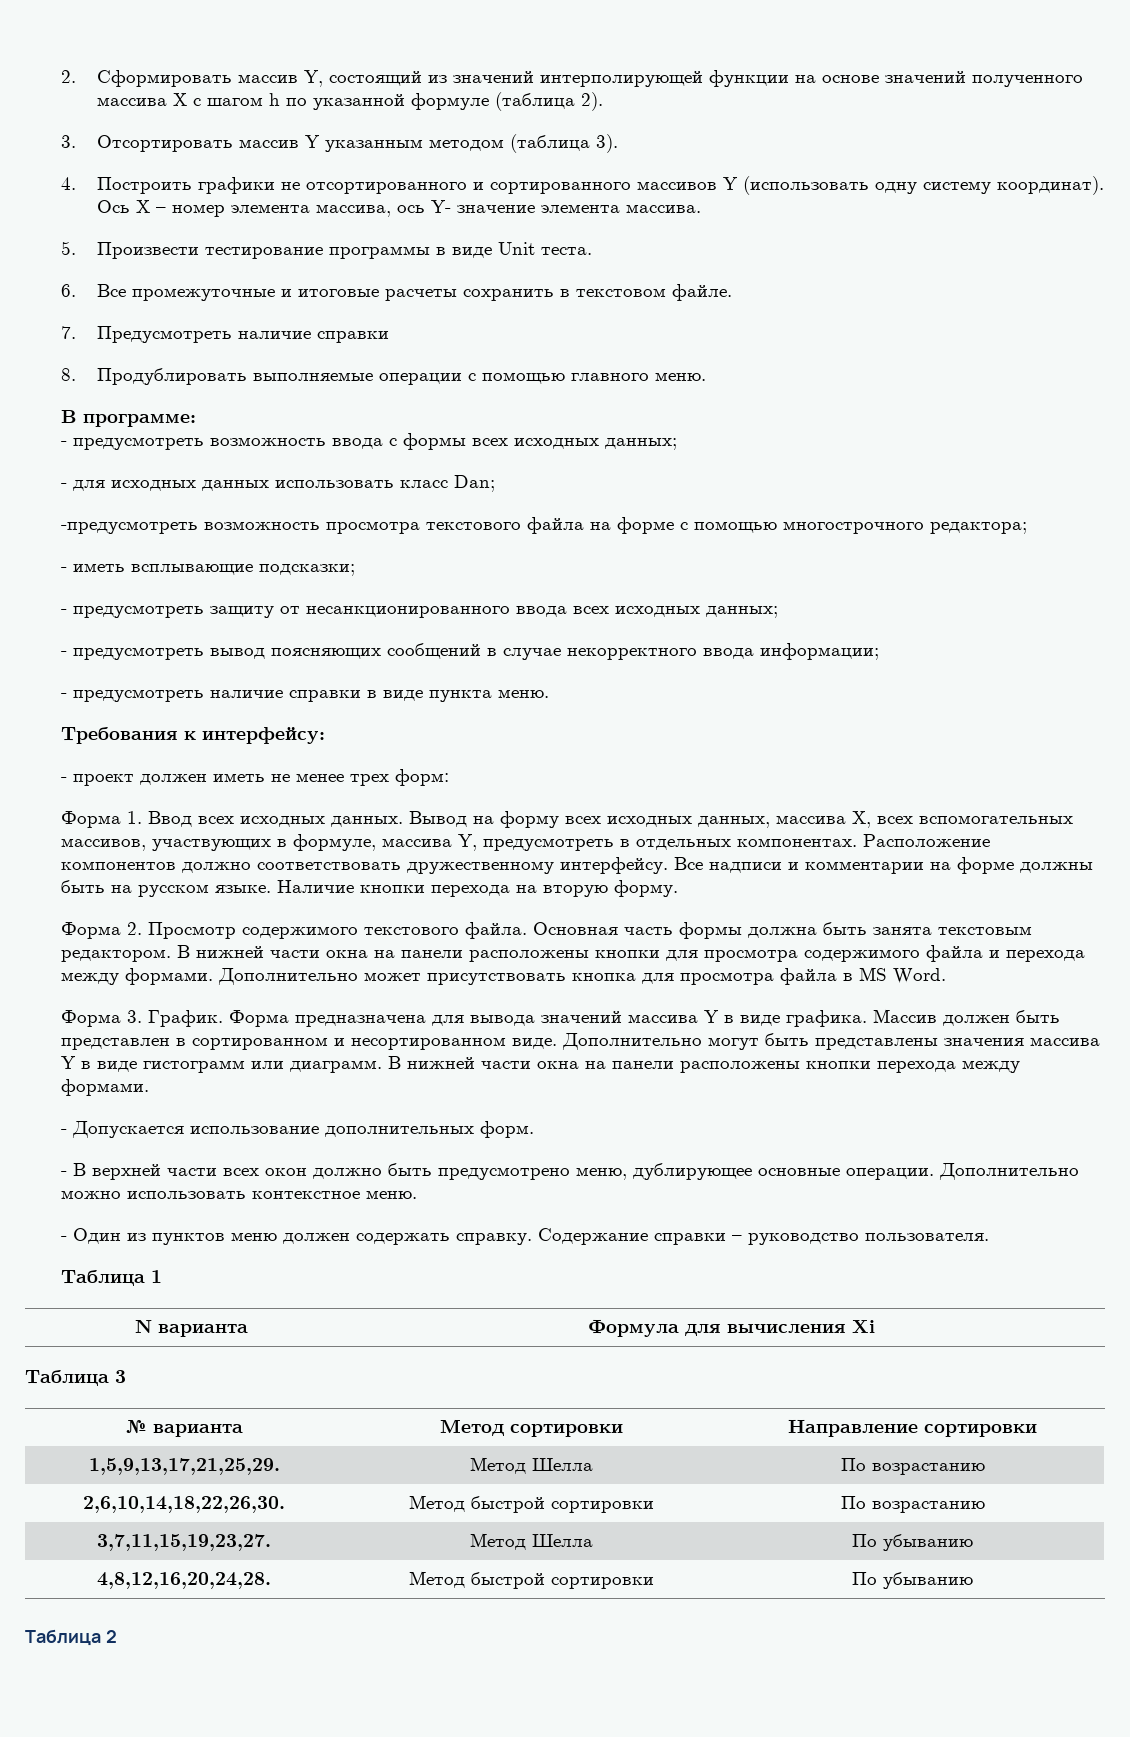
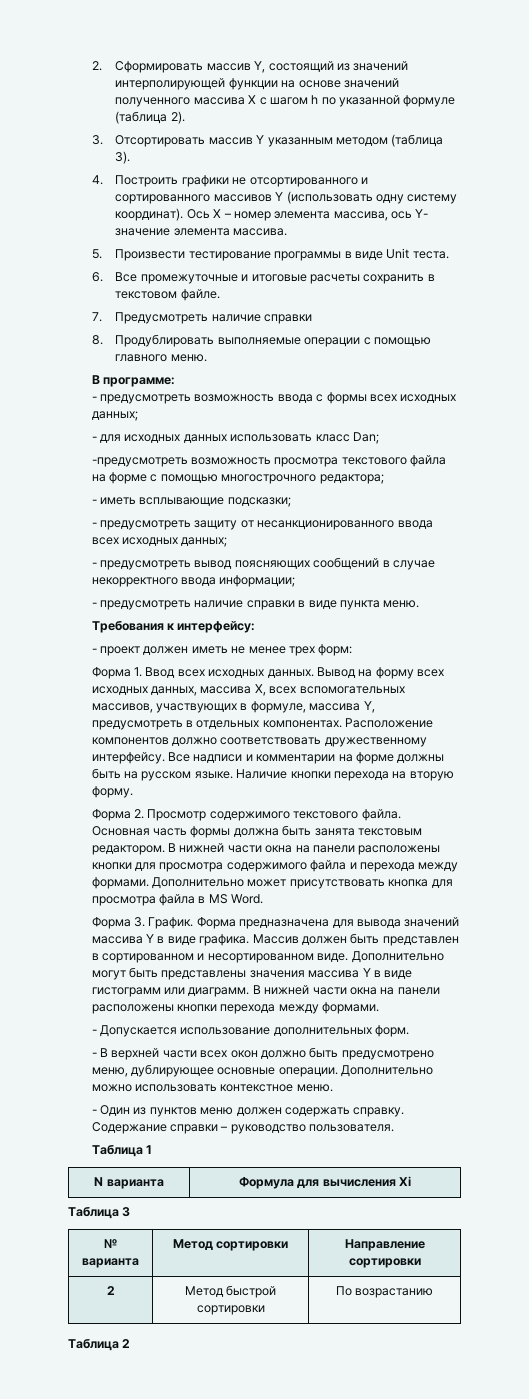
[88,1458,280,1475] [470,1457,593,1474] [840,1458,985,1475] [82,1496,285,1513] 1,5,9,13,17,21,25,29. | Метод Шелла | По возрастанию // 2,6,10,14,18,22,26,30. -> [106,1286,115,1295] 2
[96,1534,271,1551] [470,1533,593,1550] [851,1534,973,1551] [96,1572,271,1589] [409,1571,654,1589] [851,1572,973,1589] // 3,7,11,15,19,23,27. | Метод Шелла | По убыванию // 4,8,12,16,20,24,28. | Метод быстрой сортировки | По убыванию -> (434, 1293) none

